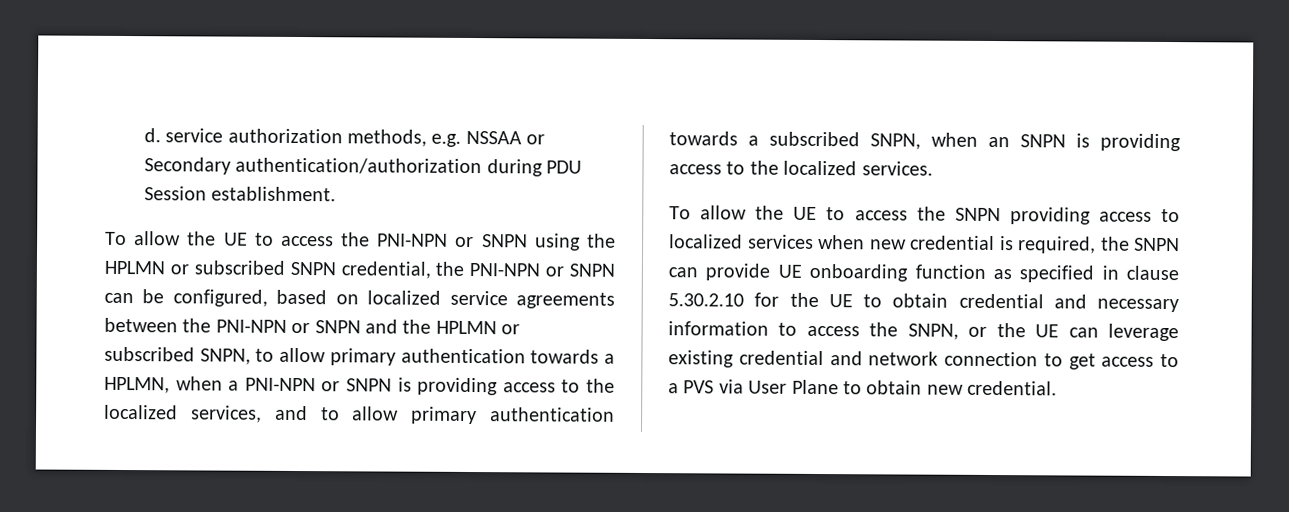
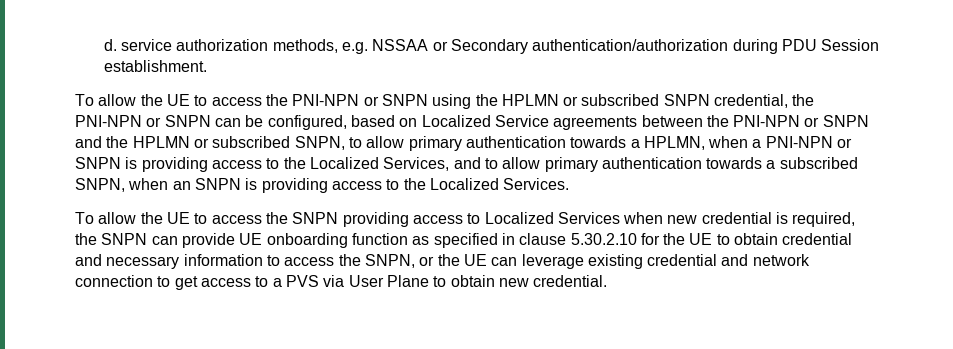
[367,290,508,306] localized service -> [421,115,549,127] Localized Service
[104,404,262,423] localized services, -> [309,157,450,171] Localized Services,
[783,160,933,176] localized services. -> [429,178,570,190] Localized Services.
[669,234,814,249] localized services -> [484,212,620,224] Localized Services

